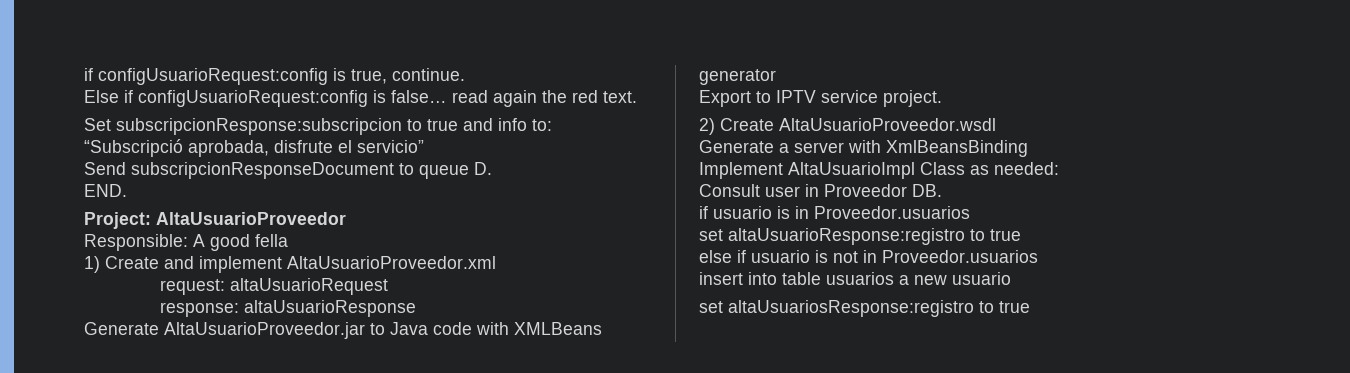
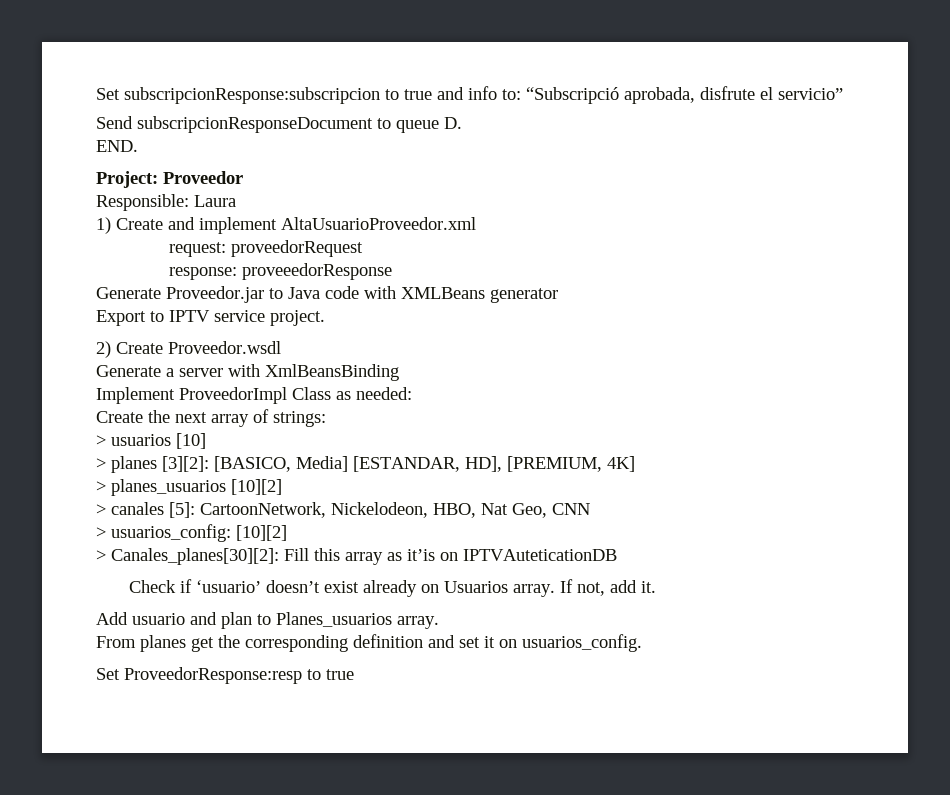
[84,68,465,85] [84,90,637,107] if configUsuarioRequest:config is true, continue. // Else if configUsuarioRequest:config is false… read again the red text. // -> (96, 94) none
[156,212,346,225] AltaUsuarioProveedor -> [163,171,243,184] Proveedor
[193,234,288,251] A good fella -> [194,195,236,207] Laura
[230,278,389,295] altaUsuarioRequest -> [230,240,363,257] proveedorRequest
[244,300,417,317] [84,322,365,339] altaUsuarioResponse // Generate AltaUsuarioProveedor.jar -> [241,263,392,280] [96,286,264,303] proveeedorResponse // Generate Proveedor.jar
[779,118,996,131] AltaUsuarioProveedor.wsdl -> [168,341,281,354] Proveedor.wsdl
[788,162,915,179] AltaUsuarioImpl -> [179,387,287,404] ProveedorImpl
[699,184,942,197] [699,206,970,219] [699,228,1021,245] [699,250,1038,263] [699,272,1011,285] [699,300,974,317] Consult user in Proveedor DB. // if usuario is in Proveedor.usuarios // set altaUsuarioResponse:registro to true // else if usuario is not in Proveedor.usuarios // insert into table usuarios a new usuario // set altaUsuariosResponse:registro -> [96,409,326,427] [96,433,206,449] [96,456,635,473] [96,479,282,496] [96,502,590,518] [96,524,287,542] [96,548,617,565] [129,579,657,597] [96,612,439,629] [96,634,642,652] [96,667,302,684] Create the next array of strings: // > usuarios [10] // > planes [3][2]: [BASICO, Media] [ESTANDAR, HD], [PREMIUM, 4K] // > planes_usuarios [10][2] // > canales [5]: CartoonNetwork, Nickelodeon, HBO, Nat Geo, CNN // > usuarios_config: [10][2] // > Canales_planes[30][2]: Fill this array as it’is on IPTVAuteticationDB // Check if ‘usuario’ doesn’t exist already on Usuarios array. If not, add it. // Add usuario and plan to Planes_usuarios array. // From planes get the corresponding definition and set it on usuarios_config. // Set ProveedorResponse:resp

